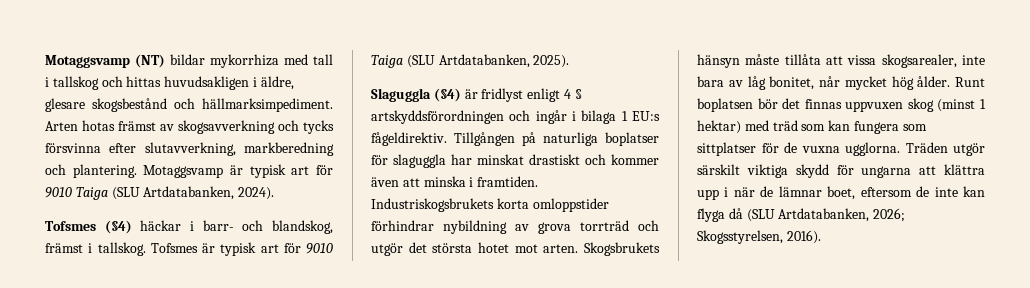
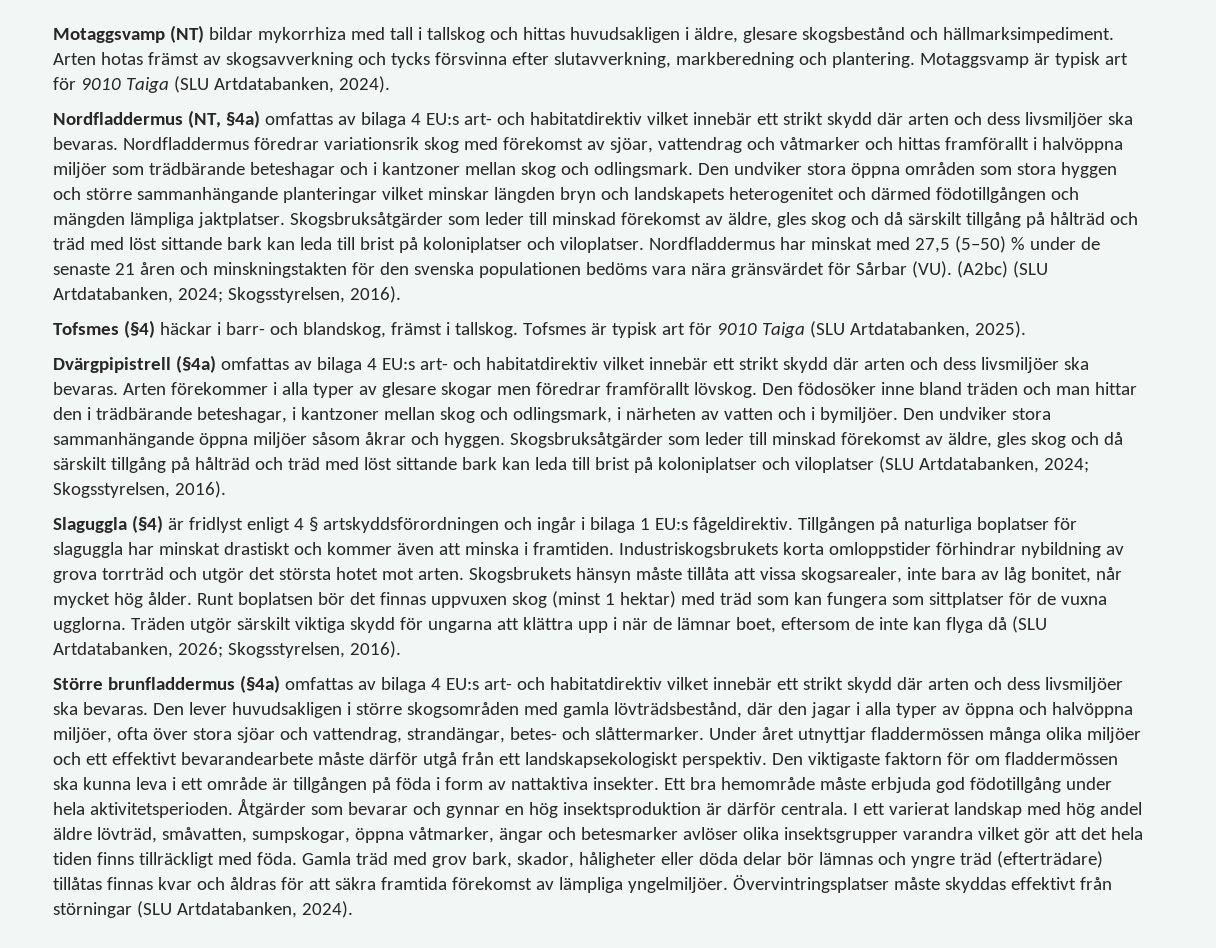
(275, 193) none -> [53,110,1133,128] [53,137,1123,153] [53,162,1117,178] [53,187,1079,203] [53,212,1138,228] [53,236,1100,253] [53,261,1048,278] [53,286,401,303] // Nordfladdermus (NT, §4a) omfattas av bilaga 4 EU:s art- och habitatdirektiv vilket innebär ett strikt skydd där arten och dess livsmiljöer ska bevaras. Nordfladdermus föredrar variationsrik skog med förekomst av sjöar, vattendrag och våtmarker och hittas framförallt i halvöppna miljöer som trädbärande beteshagar och i kantzoner mellan skog och odlingsmark. Den undviker stora öppna områden som stora hyggen och större sammanhängande planteringar vilket minskar längden bryn och landskapets heterogenitet och därmed födotillgången och mängden lämpliga jaktplatser. Skogsbruksåtgärder som leder till minskad förekomst av äldre, gles skog och då särskilt tillgång på hålträd och träd med löst sittande bark kan leda till brist på koloniplatser och viloplatser. Nordfladdermus har minskat med 27,5 (5–50) % under de senaste 21 åren och minskningstakten för den svenska populationen bedöms vara nära gränsvärdet för Sårbar (VU). (A2bc) (SLU Artdatabanken, 2024; Skogsstyrelsen, 2016).
(570, 61) none -> [53,355,1089,373] [53,382,1137,398] [53,407,1051,423] [53,432,1123,448] [53,456,1089,473] [53,481,226,498] // Dvärgpipistrell (§4a) omfattas av bilaga 4 EU:s art- och habitatdirektiv vilket innebär ett strikt skydd där arten och dess livsmiljöer ska bevaras. Arten förekommer i alla typer av glesare skogar men föredrar framförallt lövskog. Den födosöker inne bland träden och man hittar den i trädbärande beteshagar, i kantzoner mellan skog och odlingsmark, i närheten av vatten och i bymiljöer. Den undviker stora sammanhängande öppna miljöer såsom åkrar och hyggen. Skogsbruksåtgärder som leder till minskad förekomst av äldre, gles skog och då särskilt tillgång på hålträd och träd med löst sittande bark kan leda till brist på koloniplatser och viloplatser (SLU Artdatabanken, 2024; Skogsstyrelsen, 2016).
(821, 237) none -> [53,675,1123,693] [53,702,1133,718] [53,727,1141,743] [53,752,1118,768] [53,777,1112,793] [53,798,1142,818] [53,827,1143,843] [53,851,1103,868] [53,875,1112,893] [53,901,353,918] // Större brunfladdermus (§4a) omfattas av bilaga 4 EU:s art- och habitatdirektiv vilket innebär ett strikt skydd där arten och dess livsmiljöer ska bevaras. Den lever huvudsakligen i större skogsområden med gamla lövträdsbestånd, där den jagar i alla typer av öppna och halvöppna miljöer, ofta över stora sjöar och vattendrag, strandängar, betes- och slåttermarker. Under året utnyttjar fladdermössen många olika miljöer och ett effektivt bevarandearbete måste därför utgå från ett landskapsekologiskt perspektiv. Den viktigaste faktorn för om fladdermössen ska kunna leva i ett område är tillgången på föda i form av nattaktiva insekter. Ett bra hemområde måste erbjuda god födotillgång under hela aktivitetsperioden. Åtgärder som bevarar och gynnar en hög insektsproduktion är därför centrala. I ett varierat landskap med hög andel äldre lövträd, småvatten, sumpskogar, öppna våtmarker, ängar och betesmarker avlöser olika insektsgrupper varandra vilket gör att det hela tiden finns tillräckligt med föda. Gamla träd med grov bark, skador, håligheter eller döda delar bör lämnas och yngre träd (efterträdare) tillåtas finnas kvar och åldras för att säkra framtida förekomst av lämpliga yngelmiljöer. Övervintringsplatser måste skyddas effektivt från störningar (SLU Artdatabanken, 2024).

